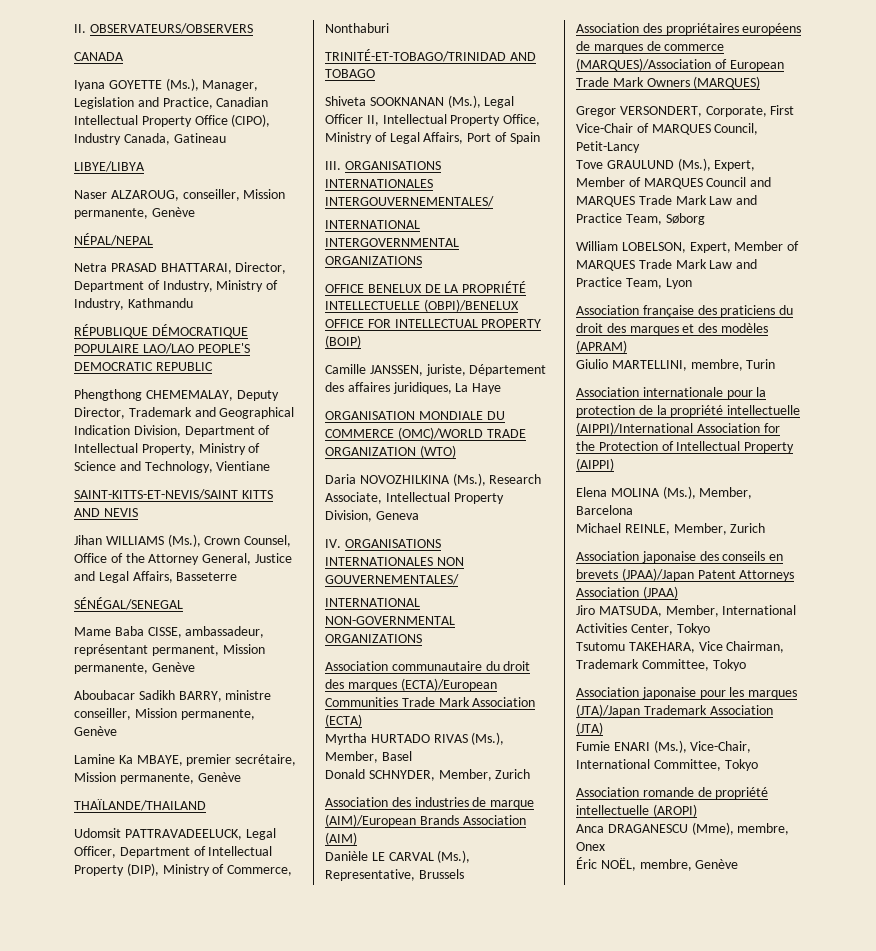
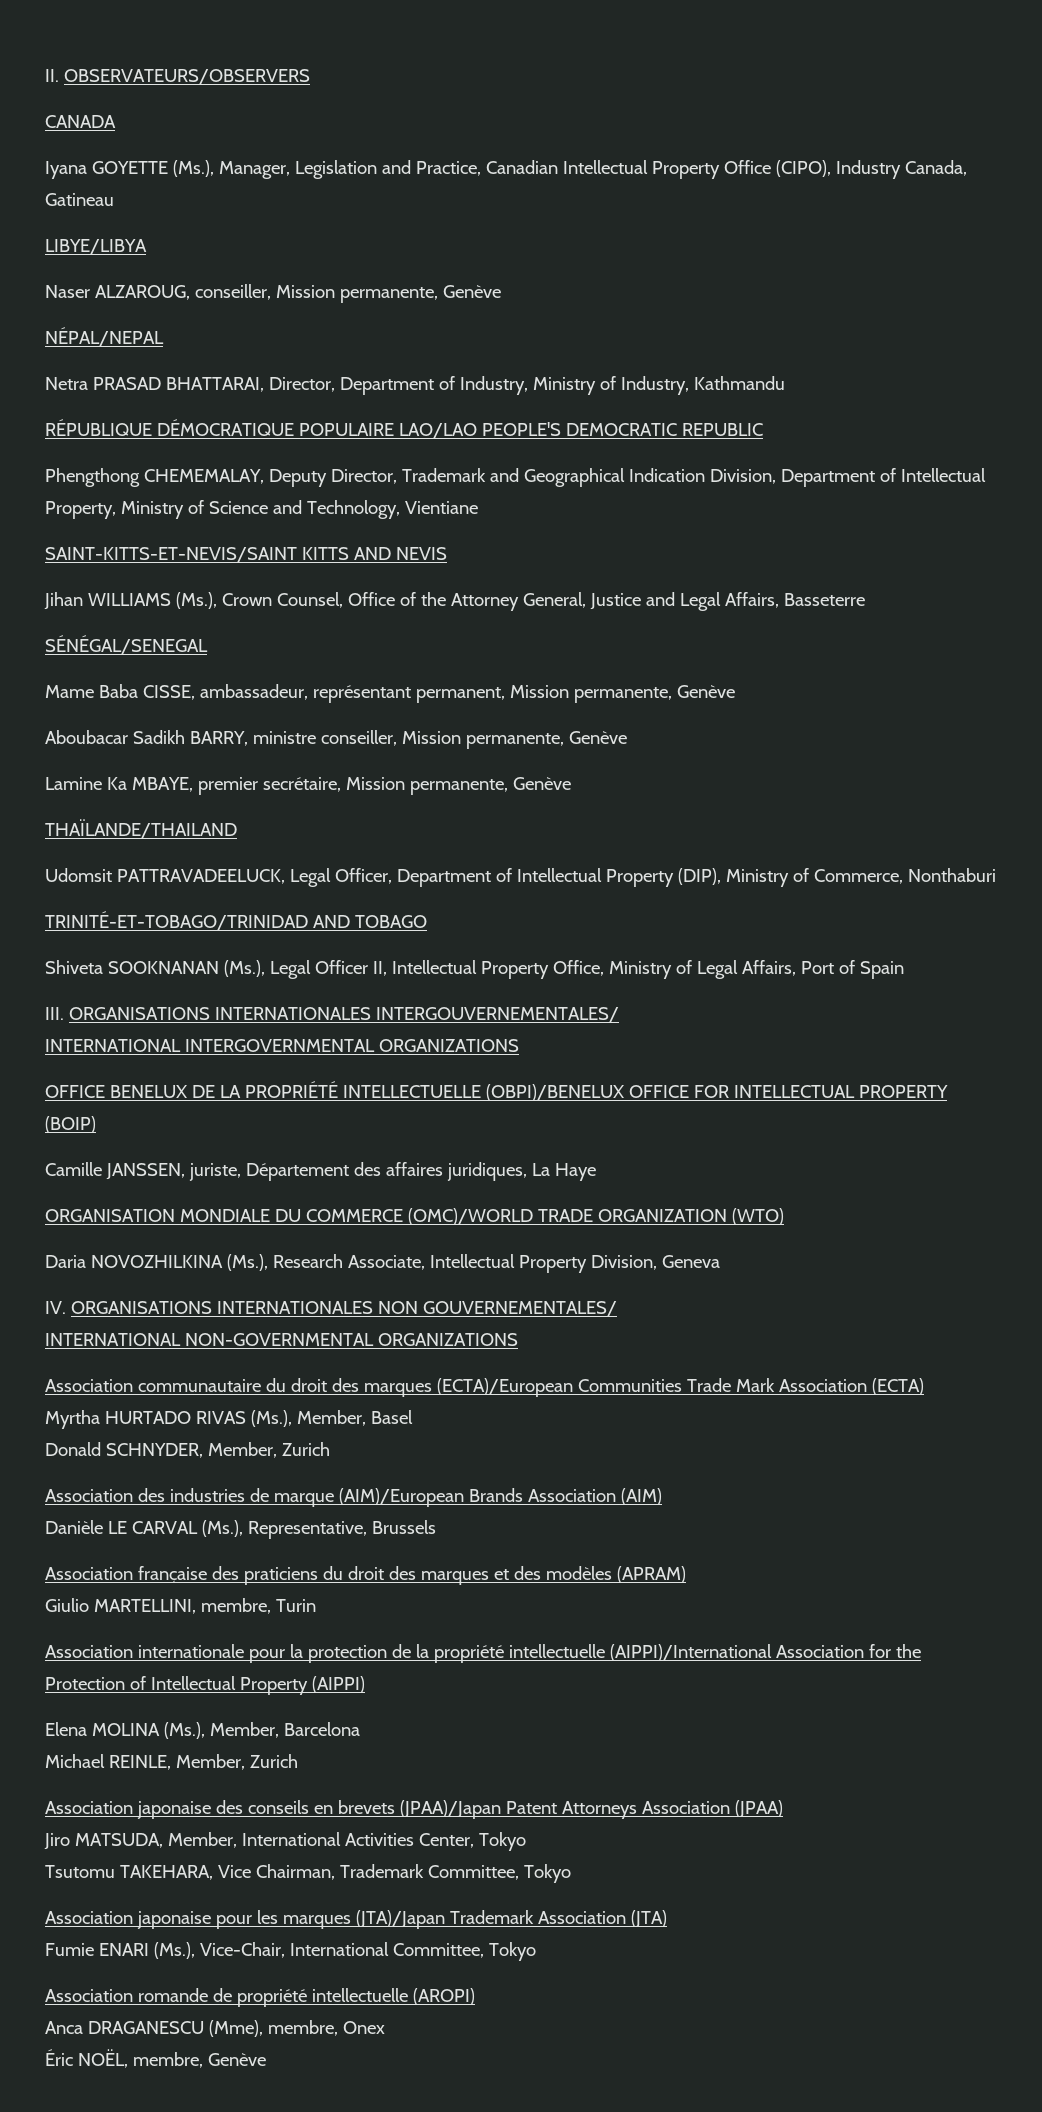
[576,23,802,35] [576,41,725,53] [576,58,784,71] [576,76,761,89] [576,105,795,117] [576,123,759,135] [576,141,640,153] [576,158,756,171] [576,177,772,189] [576,195,758,207] [576,213,705,225] [576,241,800,253] [576,259,758,271] [576,277,692,289] // Association des propriétaires européens de marques de commerce (MARQUES)/Association of European Trade Mark Owners (MARQUES) // Gregor VERSONDERT, Corporate, First Vice-Chair of MARQUES Council, Petit-Lancy // Tove GRAULUND (Ms.), Expert, Member of MARQUES Council and MARQUES Trade Mark Law and Practice Team, Søborg // William LOBELSON, Expert, Member of MARQUES Trade Mark Law and Practice Team, Lyon -> (436, 1527) none

